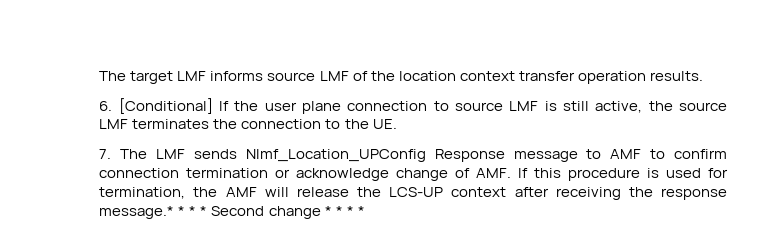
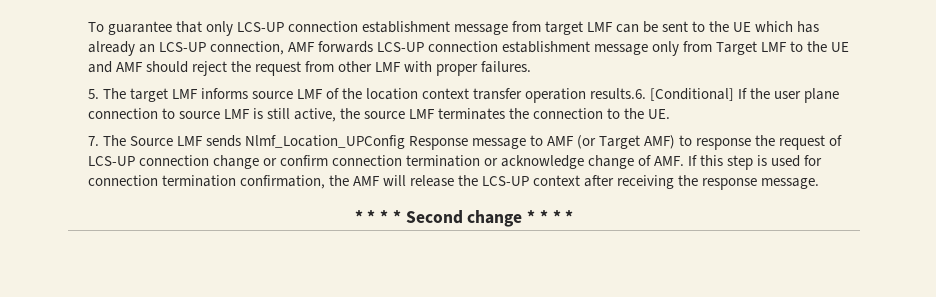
(99, 76) none -> [87,21,820,36] [87,41,850,56] [87,61,532,76] [87,89,99,99] To guarantee that only LCS-UP connection establishment message from target LMF can be sent to the UE which has already an LCS-UP connection, AMF forwards LCS-UP connection establishment message only from Target LMF to the UE and AMF should reject the request from other LMF with proper failures. // 5.
[649,71,703,81] [99,101,113,111] results. // 6. -> [590,88,647,99] results.6.
(148, 154) none -> [129,136,173,146] Source
[650,149,666,159] to -> [577,135,843,150] [87,155,277,169] (or Target AMF) to response the request of LCS-UP connection change or
[568,168,641,181] procedure -> [727,155,754,170] step
[99,187,186,199] termination, -> [87,175,325,189] connection termination confirmation,
[99,206,175,219] message.* -> [761,178,820,189] [354,210,363,223] message. // *

